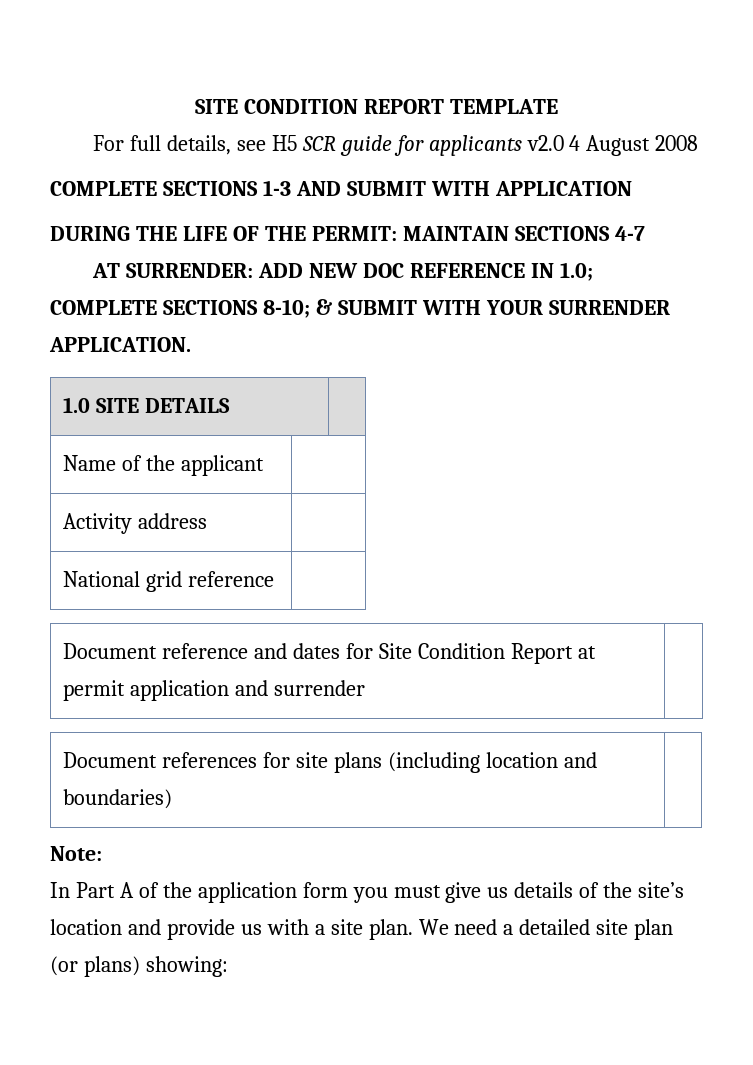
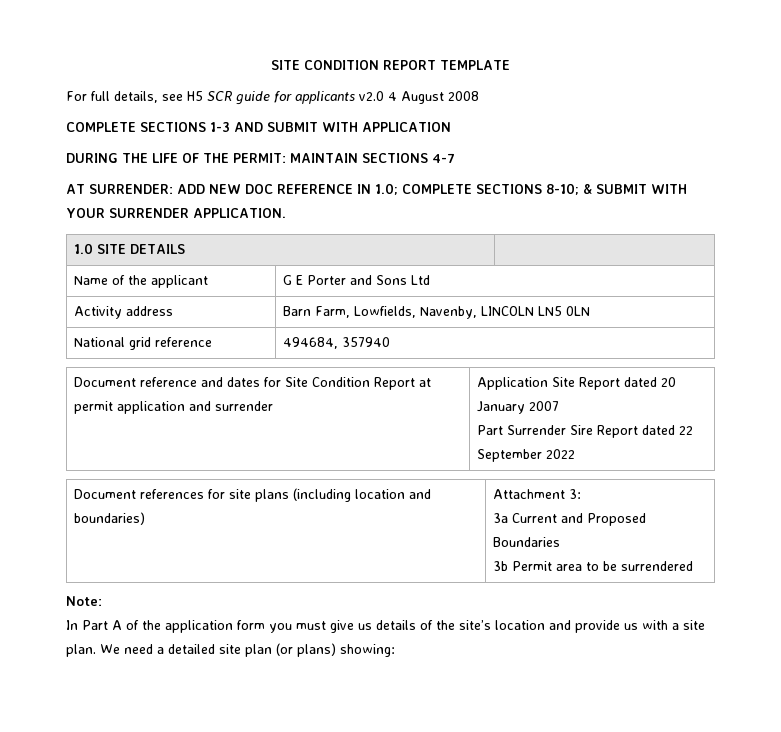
[63,513,208,534] // Activity address | -> [283,275,431,285] [74,306,174,319] [283,306,591,319] G E Porter and Sons Ltd // Activity address | Barn Farm, Lowfields, Navenby, LINCOLN LN5 0LN
(274, 579) none -> [283,337,391,349] 494684, 357940
(365, 688) none -> [477,377,677,390] [477,401,560,414] [477,425,694,438] [477,449,576,462] Application Site Report dated 20 January 2007 // Part Surrender Sire Report dated 22 September 2022
(173, 799) none -> [493,489,582,499] [493,513,647,526] [493,537,561,547] [493,561,694,571] Attachment 3: // 3a Current and Proposed Boundaries // 3b Permit area to be surrendered

